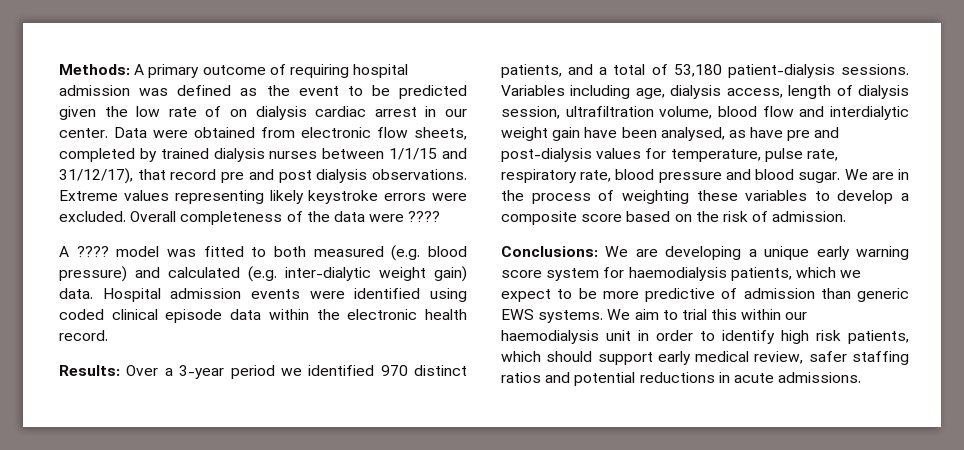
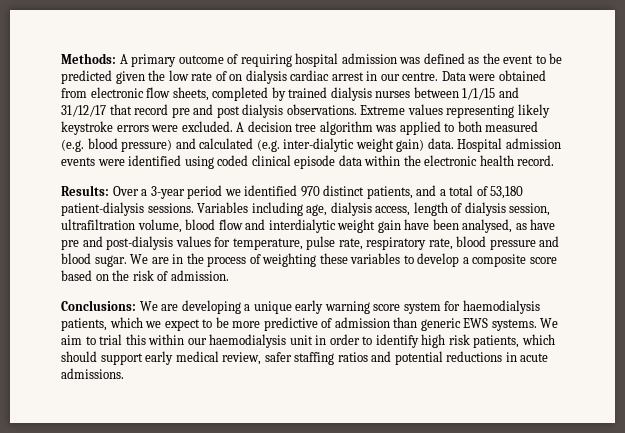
[59,128,108,138] center. -> [402,72,439,81] centre.
[59,168,133,184] 31/12/17), -> [61,105,106,117] 31/12/17
[130,211,441,225] [59,246,244,257] Overall completeness of the data were ???? // A ???? model was fitted -> [236,121,441,135] A decision tree algorithm was applied

